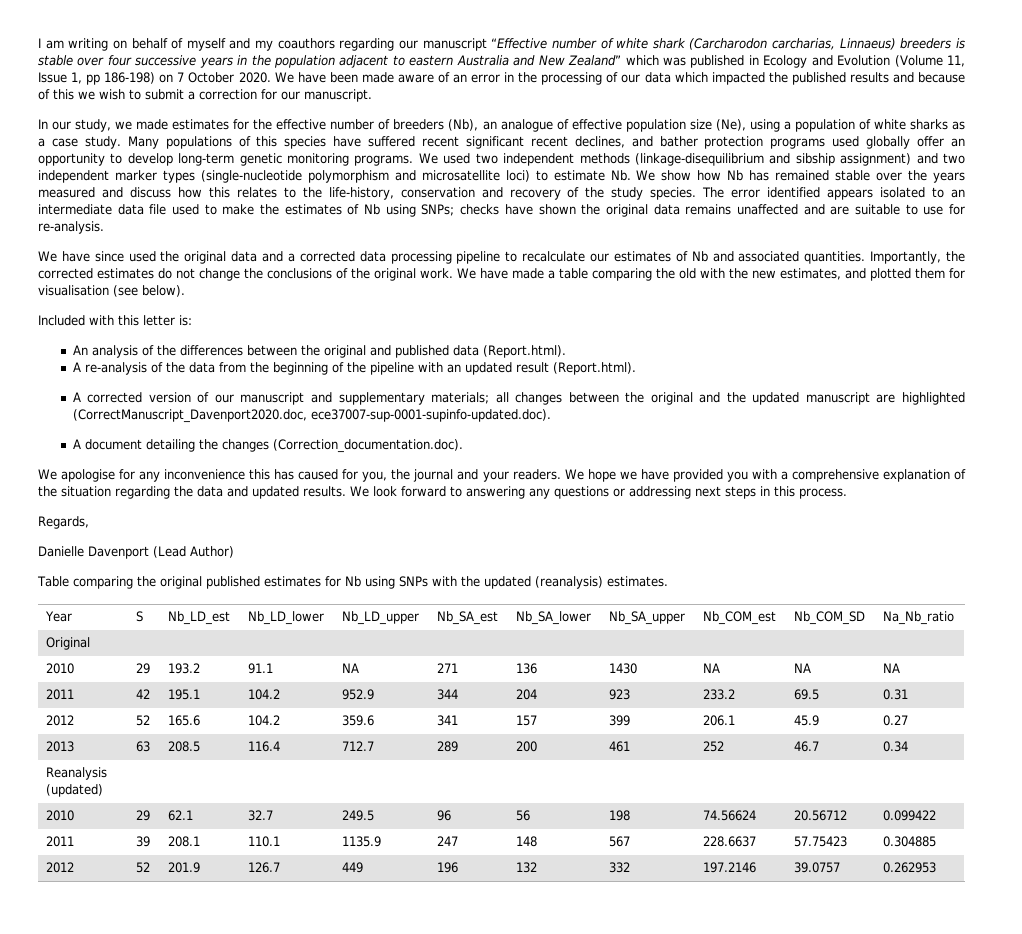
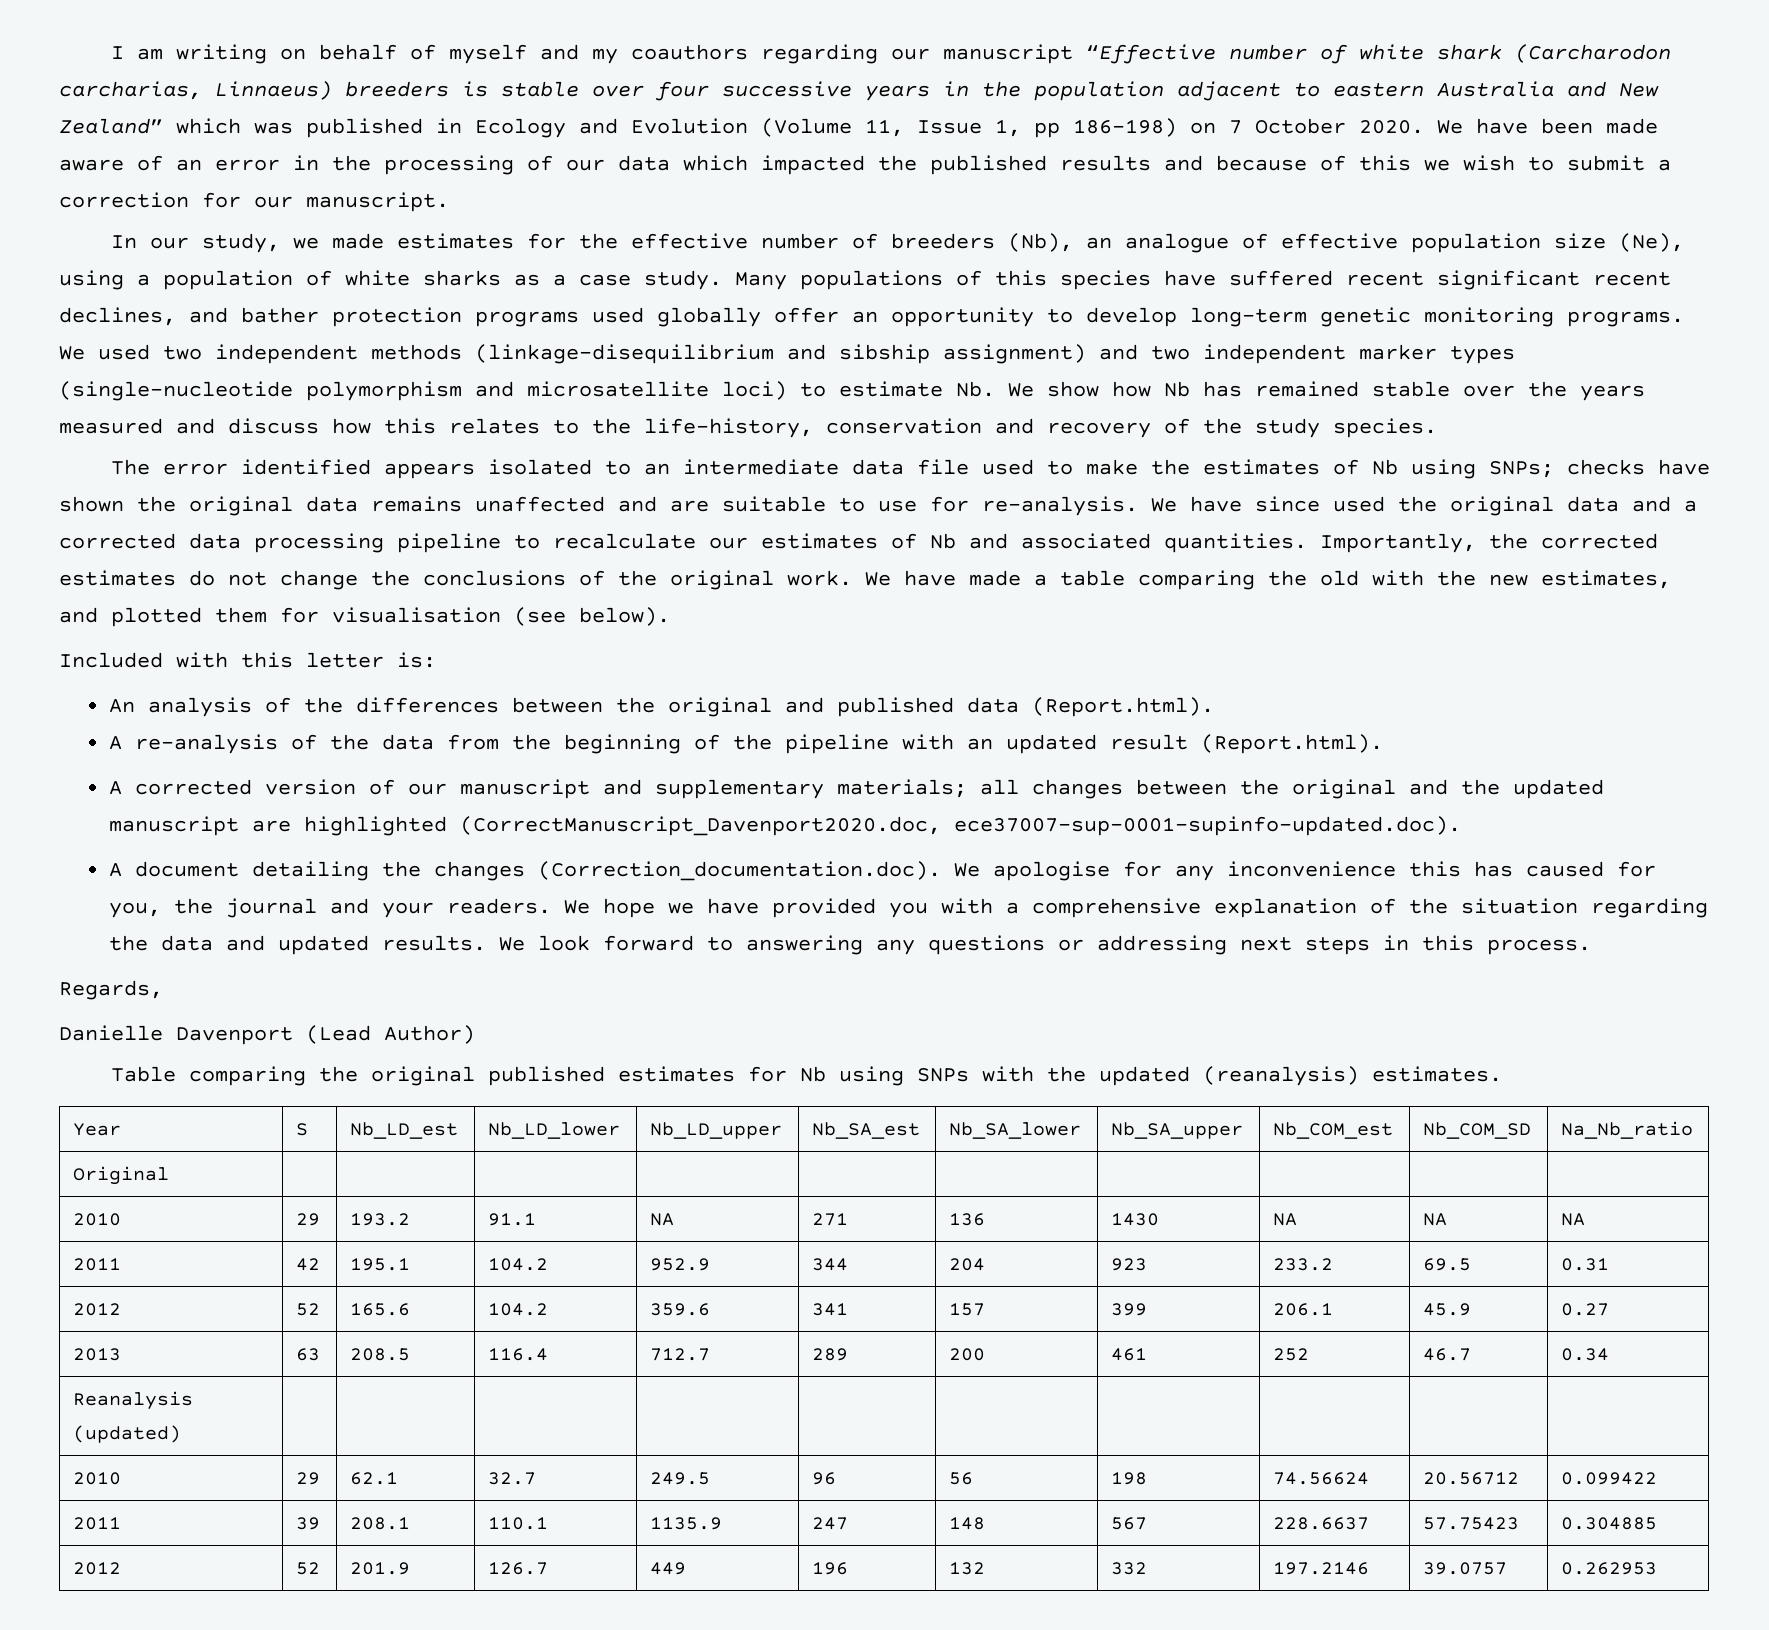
(697, 193) none -> (1437, 428) //
(104, 227) // -> (1138, 506) none
(463, 446) // -> (941, 871) none

